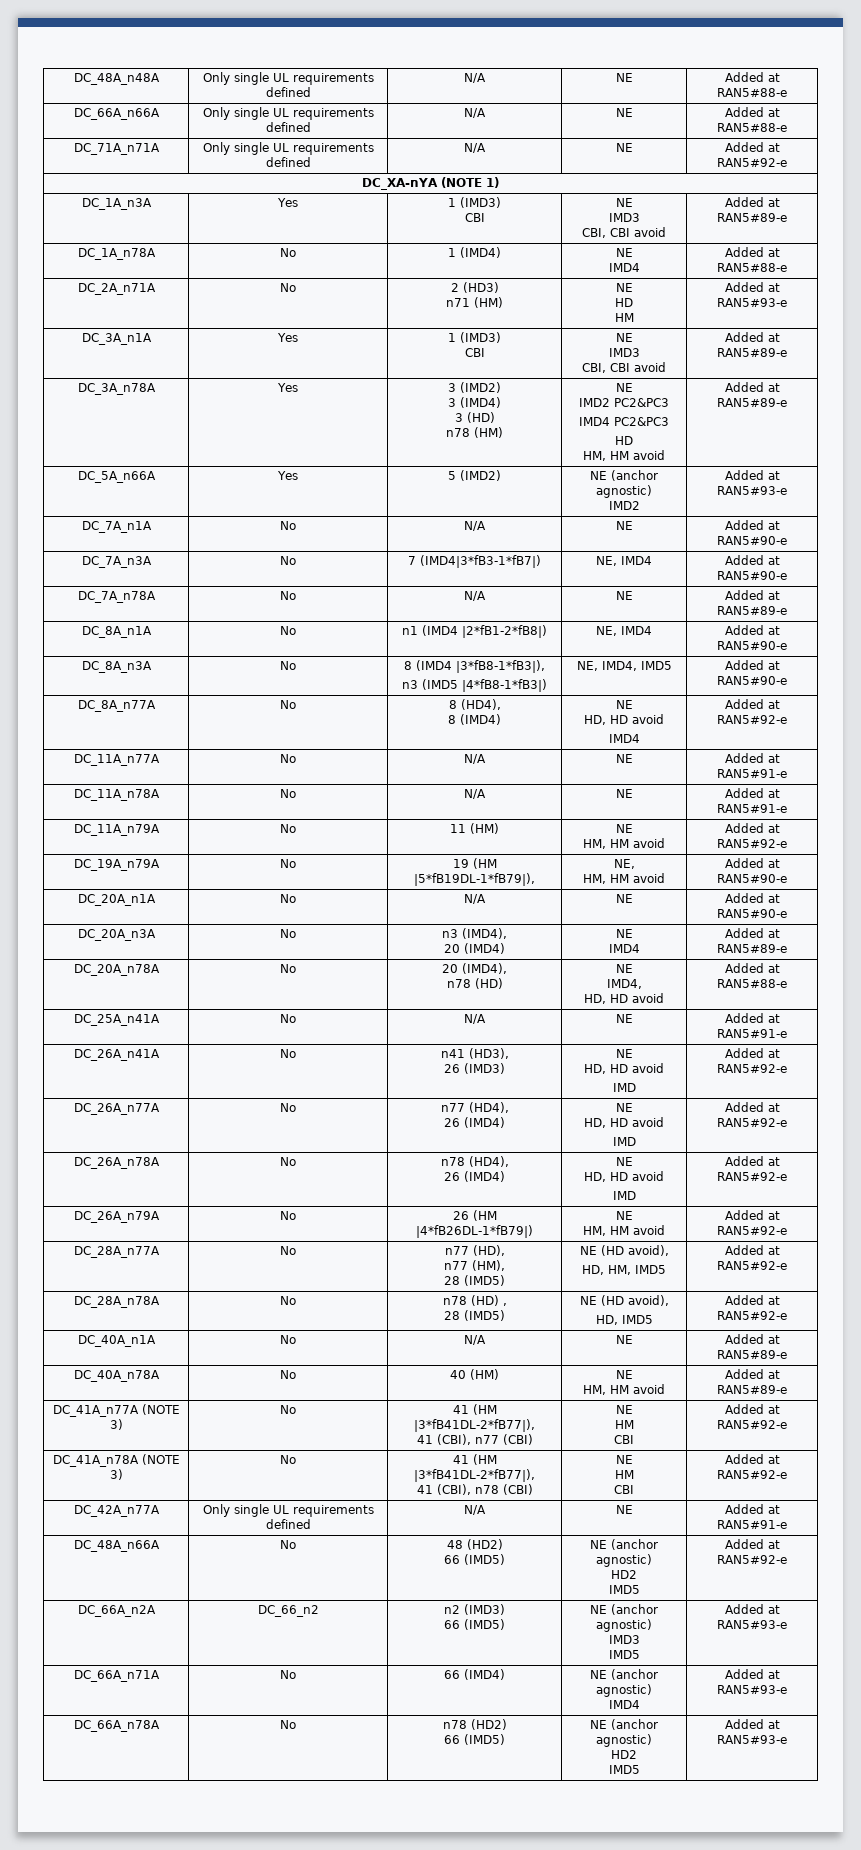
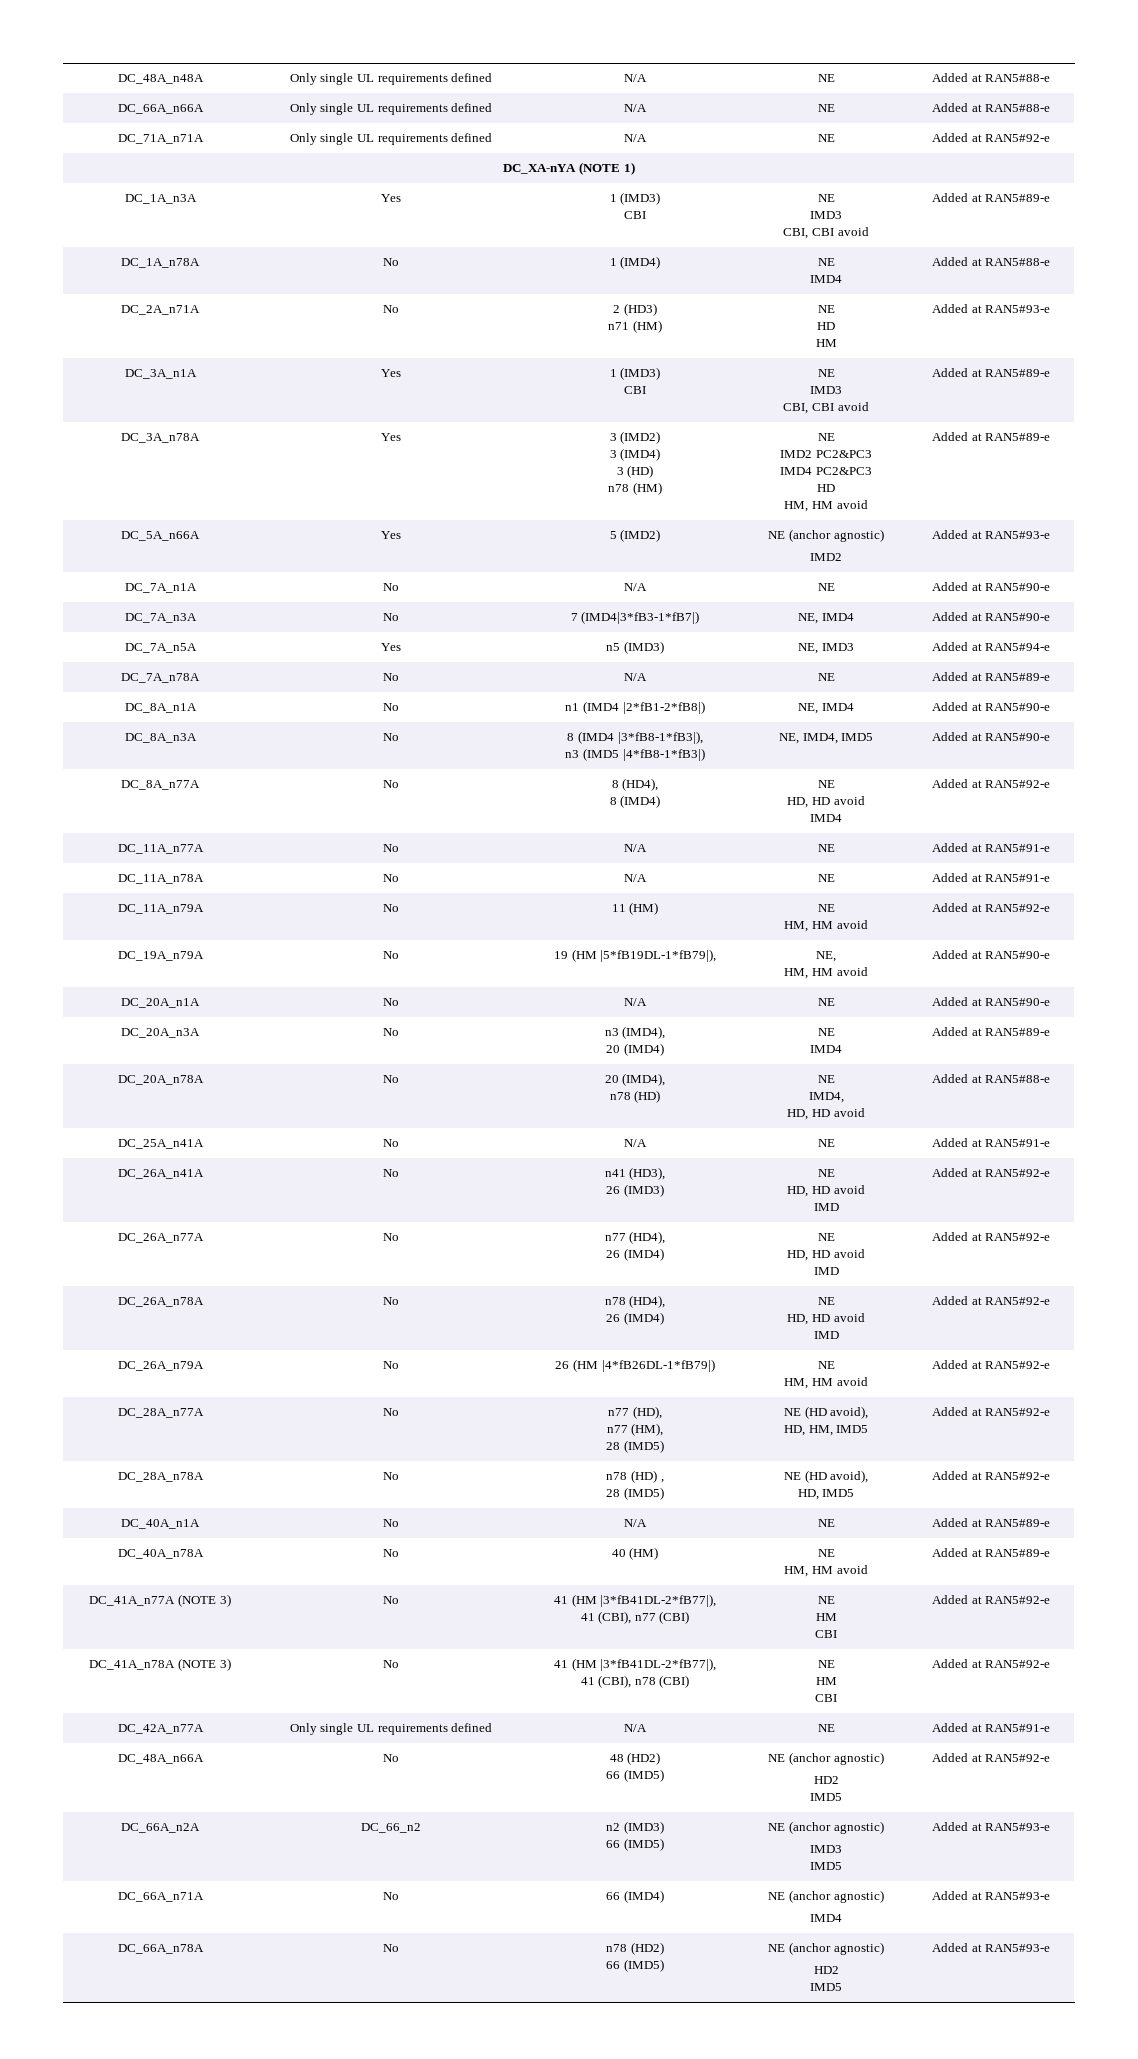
(787, 575) none -> [124,643,197,653] [381,643,401,651] [606,641,664,654] [798,643,854,654] [931,642,1051,651] // DC_7A_n5A | Yes | n5 (IMD3) | NE, IMD3 | Added at RAN5#94-e

